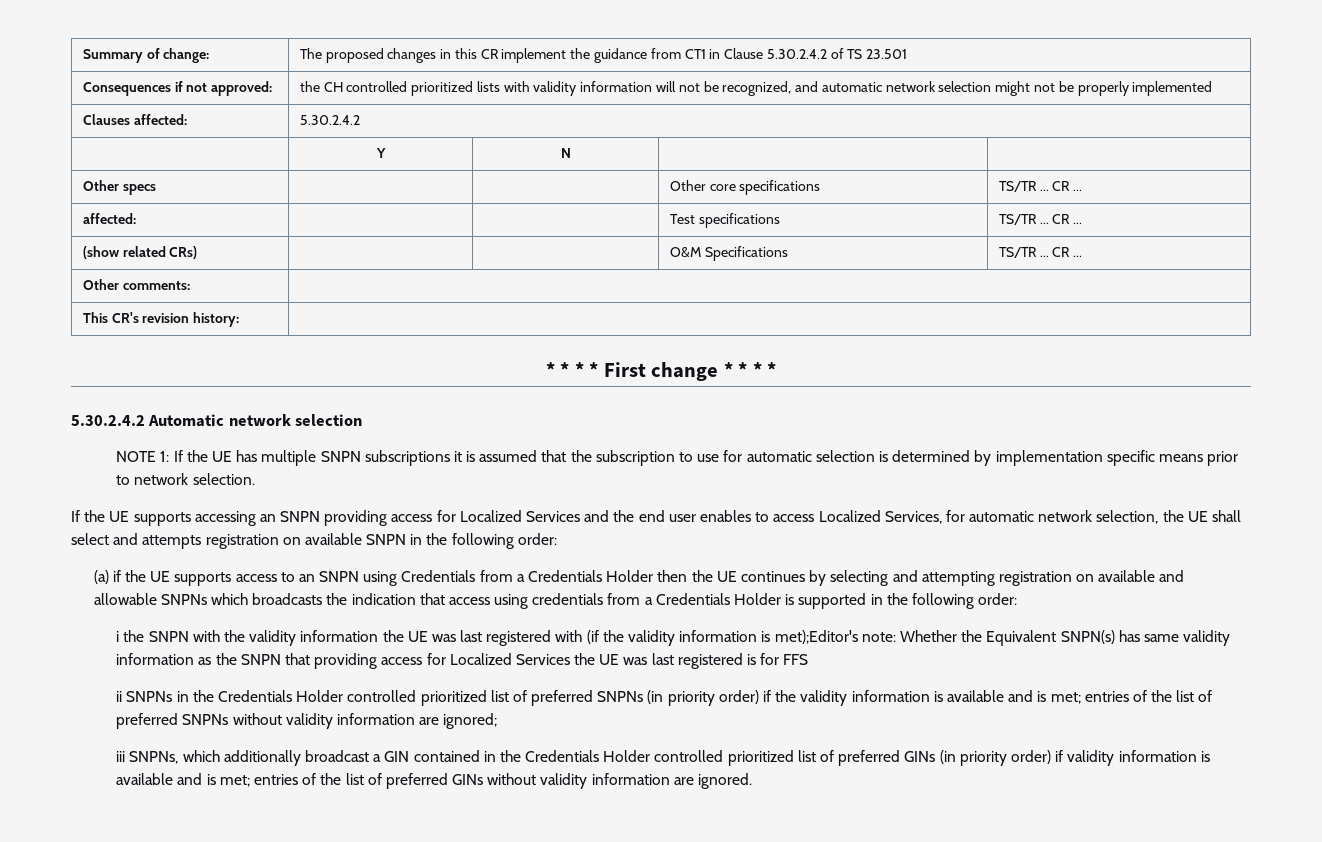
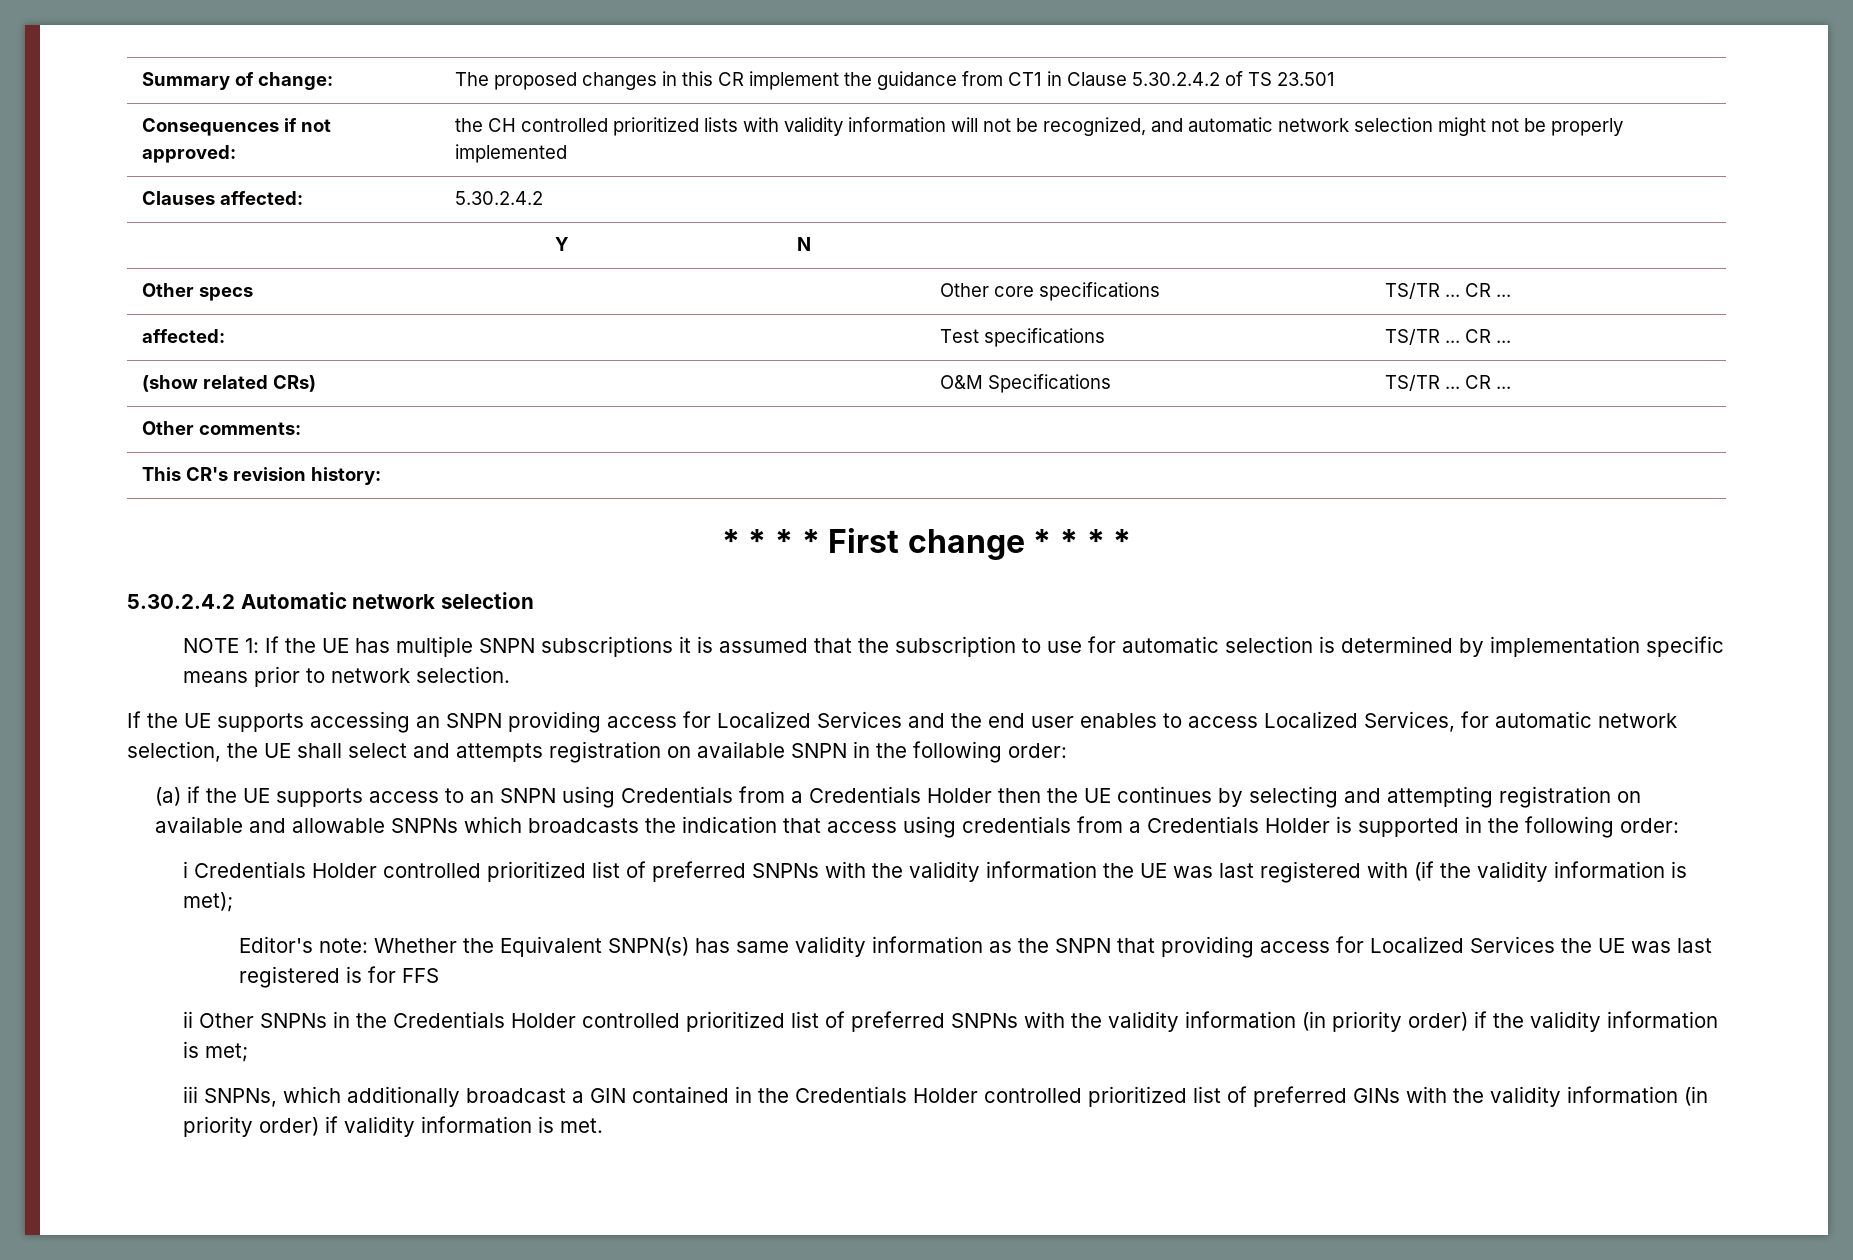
[123,630,189,642] the SNPN -> [194,861,820,882] Credentials Holder controlled prioritized list of preferred SNPNs
[774,630,858,644] met);Editor's -> [183,892,234,912] [239,936,314,953] met); // Editor's
(123, 696) none -> [199,1013,255,1028] Other
(644, 696) none -> [1024,1011,1297,1032] with the validity information
[946,690,1213,704] [116,713,498,729] available and is met; entries of the list of preferred SNPNs without validity information are ignored; -> [205,1043,249,1062] met;
(936, 756) none -> [1406,1086,1679,1107] with the validity information
[116,773,753,789] available and is met; entries of the list of preferred GINs without validity information are ignored. -> [560,1118,604,1133] met.

